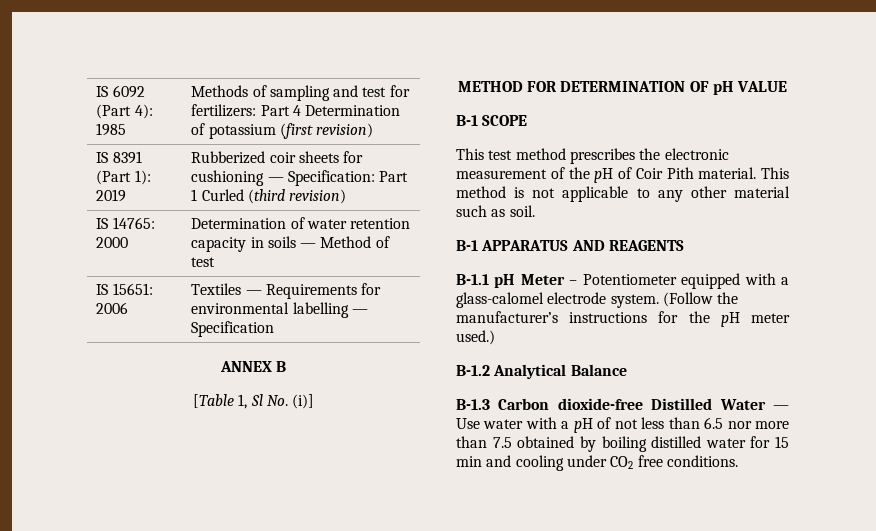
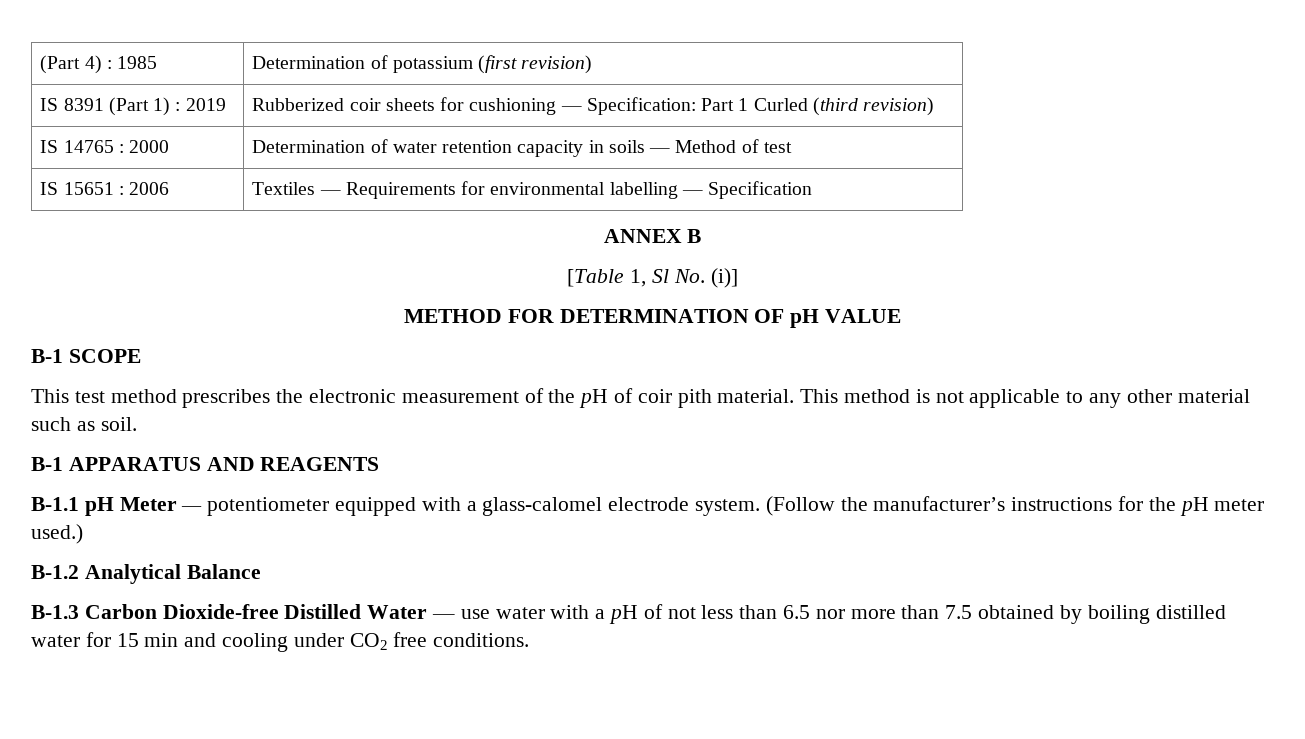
[96,85,145,98] [96,104,153,119] [96,123,127,136] [191,85,410,101] [191,104,301,117] IS 6092 (Part 4): 1985 | Methods of sampling and test for fertilizers: Part 4 -> [40,55,158,74] (Part 4) : 1985 |
[134,170,151,185] 1): -> [153,97,181,116] 1) :
[112,217,155,229] 14765: -> [63,140,124,153] 14765 :
[112,283,153,295] 15651: -> [63,182,124,195] 15651 :
[635,167,694,179] Coir Pith -> [637,389,712,408] coir pith
[569,274,677,285] – Potentiometer -> [181,497,330,516] — potentiometer
[557,398,643,410] dioxide-free -> [162,604,279,619] Dioxide-free
[456,418,480,429] Use -> [460,609,490,619] use

